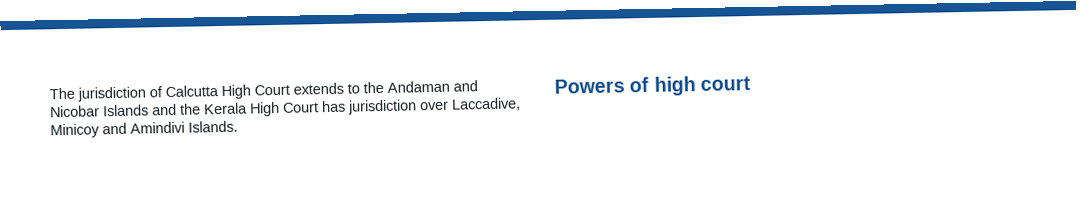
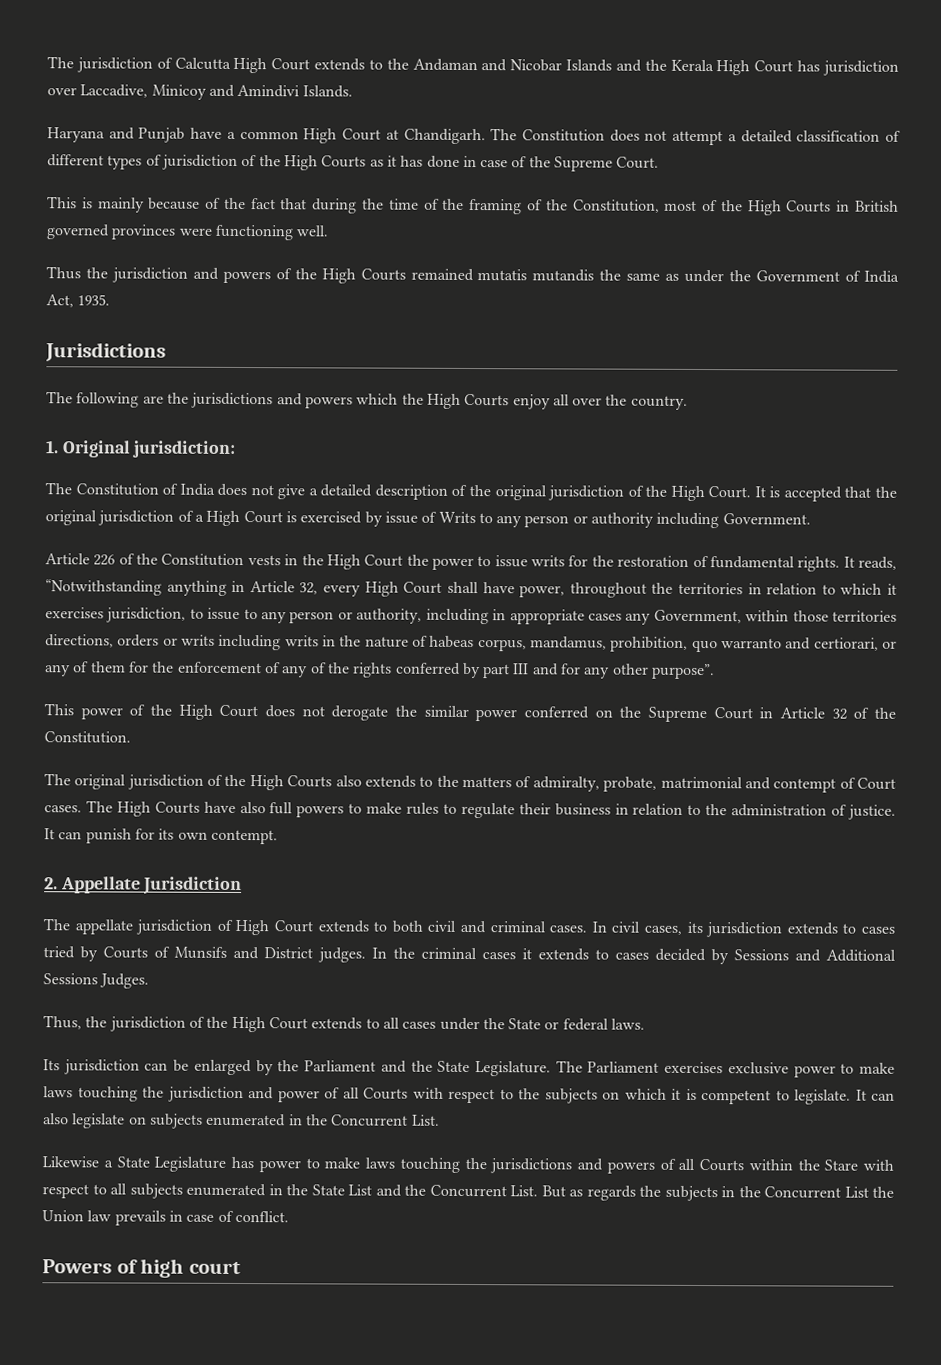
(238, 126) none -> [47,127,901,146] [47,154,660,172] [47,196,899,216] [46,224,329,241] [46,266,899,284] [46,294,111,308] [45,342,166,362] [46,391,688,410] [45,440,237,458] [45,482,897,502] [45,510,811,529] [45,553,898,572] [45,579,897,598] [45,607,897,625] [45,634,898,653] [45,661,716,680] [44,703,896,723] [44,731,131,744] [44,773,896,793] [44,800,897,820] [44,828,278,845] [44,876,243,896] [43,918,896,938] [43,946,896,965] [43,973,150,989] [43,1015,646,1033] [43,1059,895,1078] [43,1086,895,1105] [43,1113,440,1129] [42,1156,894,1174] [42,1183,894,1202] [42,1210,289,1226] // Haryana and Punjab have a common High Court at Chandigarh. The Constitution does not attempt a detailed classification of different types of jurisdiction of the High Courts as it has done in case of the Supreme Court. // This is mainly because of the fact that during the time of the framing of the Constitution, most of the High Courts in British governed provinces were functioning well. // Thus the jurisdiction and powers of the High Courts remained mutatis mutandis the same as under the Government of India Act, 1935. // Jurisdictions // The following are the jurisdictions and powers which the High Courts enjoy all over the country. // 1. Original jurisdiction: // The Constitution of India does not give a detailed description of the original jurisdiction of the High Court. It is accepted that the original jurisdiction of a High Court is exercised by issue of Writs to any person or authority including Government. // Article 226 of the Constitution vests in the High Court the power to issue writs for the restoration of fundamental rights. It reads, “Notwithstanding anything in Article 32, every High Court shall have power, throughout the territories in relation to which it exercises jurisdiction, to issue to any person or authority, including in appropriate cases any Government, within those territories directions, orders or writs including writs in the nature of habeas corpus, mandamus, prohibition, quo warranto and certiorari, or any of them for the enforcement of any of the rights conferred by part III and for any other purpose”. // This power of the High Court does not derogate the similar power conferred on the Supreme Court in Article 32 of the Constitution. // The original jurisdiction of the High Courts also extends to the matters of admiralty, probate, matrimonial and contempt of Court cases. The High Courts have also full powers to make rules to regulate their business in relation to the administration of justice. It can punish for its own contempt. // 2. Appellate Jurisdiction // The appellate jurisdiction of High Court extends to both civil and criminal cases. In civil cases, its jurisdiction extends to cases tried by Courts of Munsifs and District judges. In the criminal cases it extends to cases decided by Sessions and Additional Sessions Judges. // Thus, the jurisdiction of the High Court extends to all cases under the State or federal laws. // Its jurisdiction can be enlarged by the Parliament and the State Legislature. The Parliament exercises exclusive power to make laws touching the jurisdiction and power of all Courts with respect to the subjects on which it is competent to legislate. It can also legislate on subjects enumerated in the Concurrent List. // Likewise a State Legislature has power to make laws touching the jurisdictions and powers of all Courts within the Stare with respect to all subjects enumerated in the State List and the Concurrent List. But as regards the subjects in the Concurrent List the Union law prevails in case of conflict.

